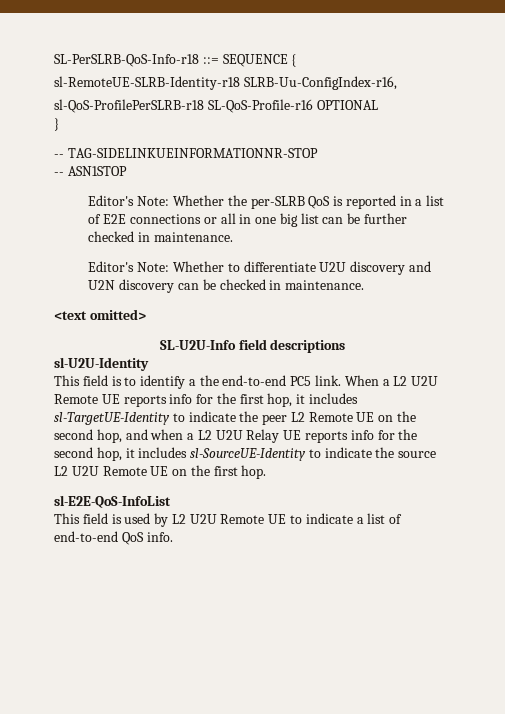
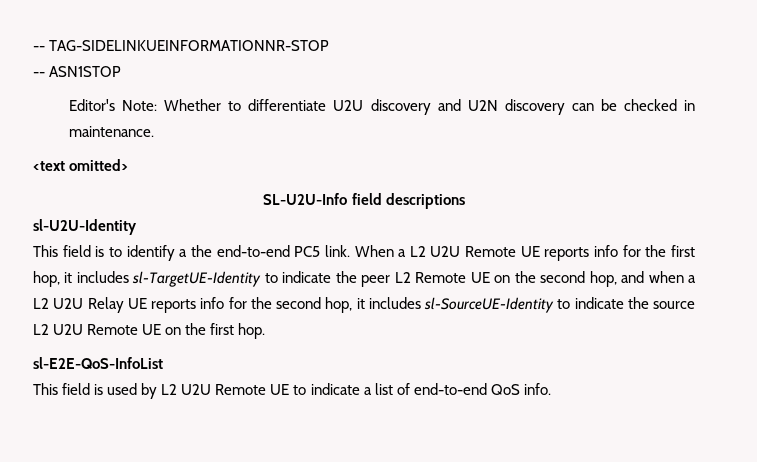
[54,54,297,67] [54,76,397,90] [54,99,378,113] [54,118,59,131] [54,148,318,158] [54,166,127,176] [88,195,445,209] [88,213,407,227] [88,231,233,242] SL-PerSLRB-QoS-Info-r18 ::= SEQUENCE { // sl-RemoteUE-SLRB-Identity-r18 SLRB-Uu-ConfigIndex-r16, // sl-QoS-ProfilePerSLRB-r18 SL-QoS-Profile-r16 OPTIONAL // } // -- TAG-SIDELINKUEINFORMATIONNR-STOP // -- ASN1STOP // Editor's Note: Whether the per-SLRB QoS is reported in a list of E2E connections or all in one big list can be further checked in maintenance. -> [33,40,330,51] [33,66,122,77] -- TAG-SIDELINKUEINFORMATIONNR-STOP // -- ASN1STOP

